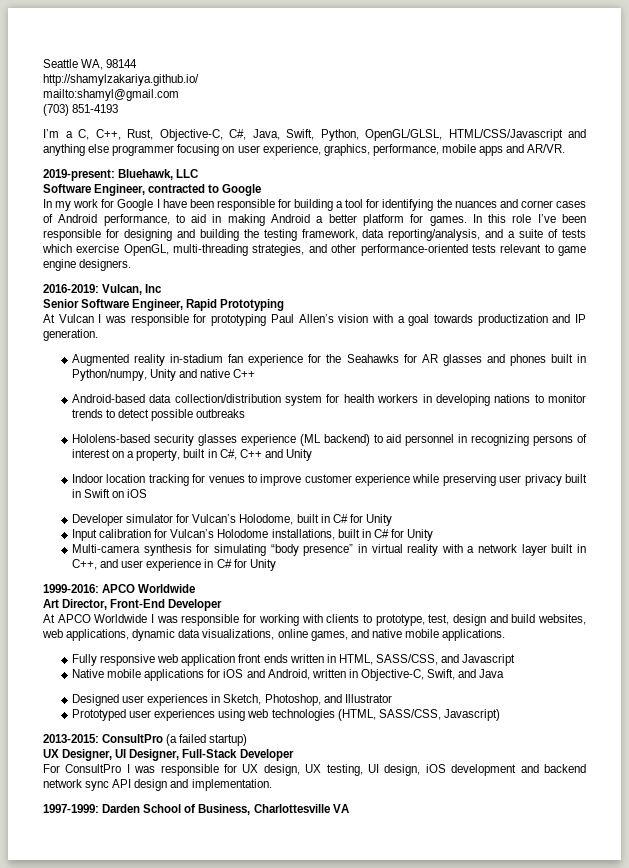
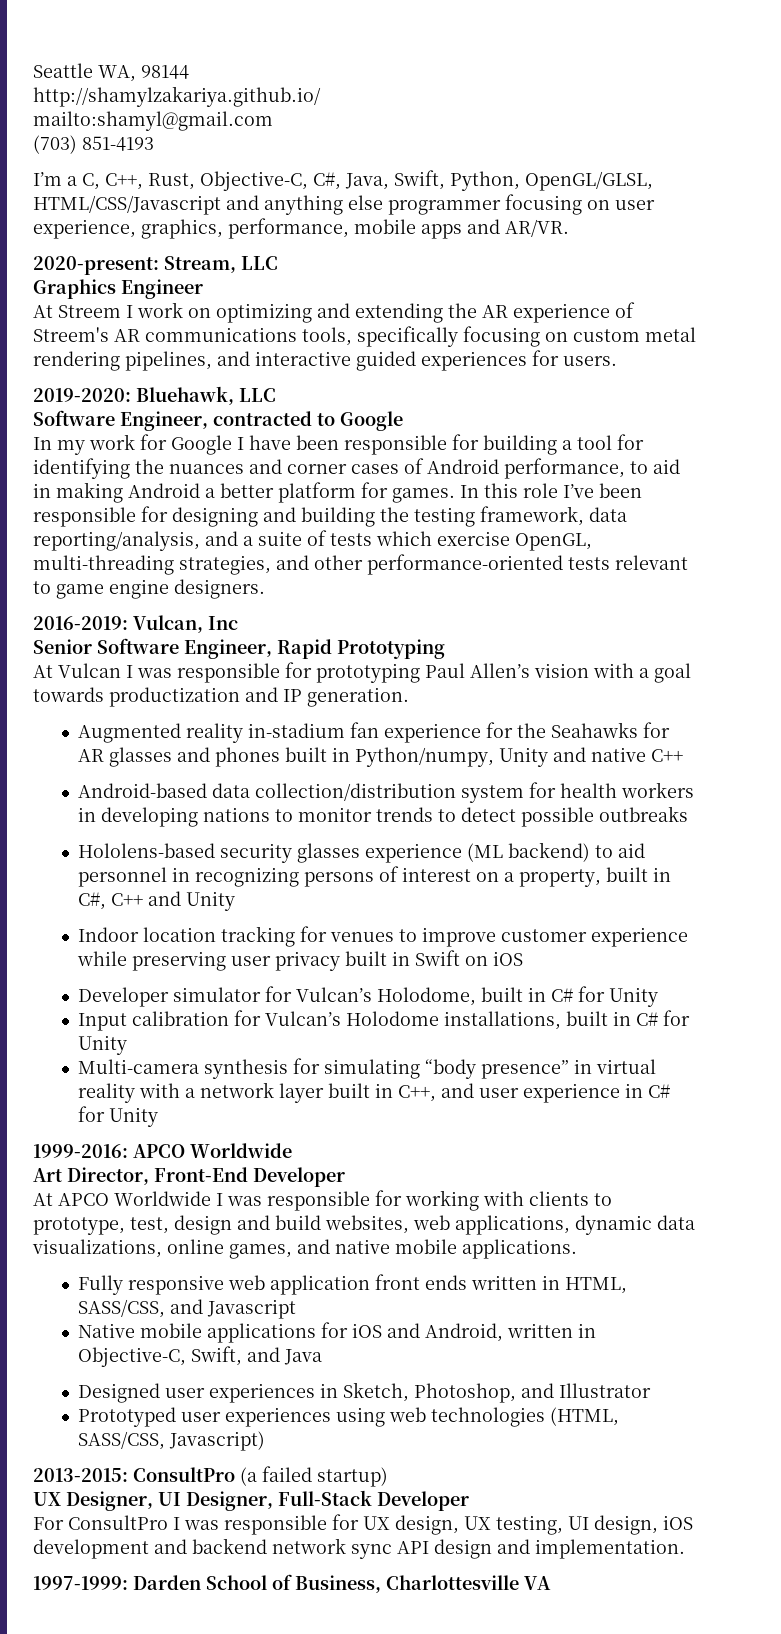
[43,169,115,181] 2019-present: -> [33,256,278,275] [33,279,203,299] [33,302,635,323] [33,326,696,347] [33,350,617,371] [33,388,131,402] 2020-present: Stream, LLC // Graphics Engineer // At Streem I work on optimizing and extending the AR experience of Streem's AR communications tools, specifically focusing on custom metal rendering pipelines, and interactive guided experiences for users. // 2019-2020:

